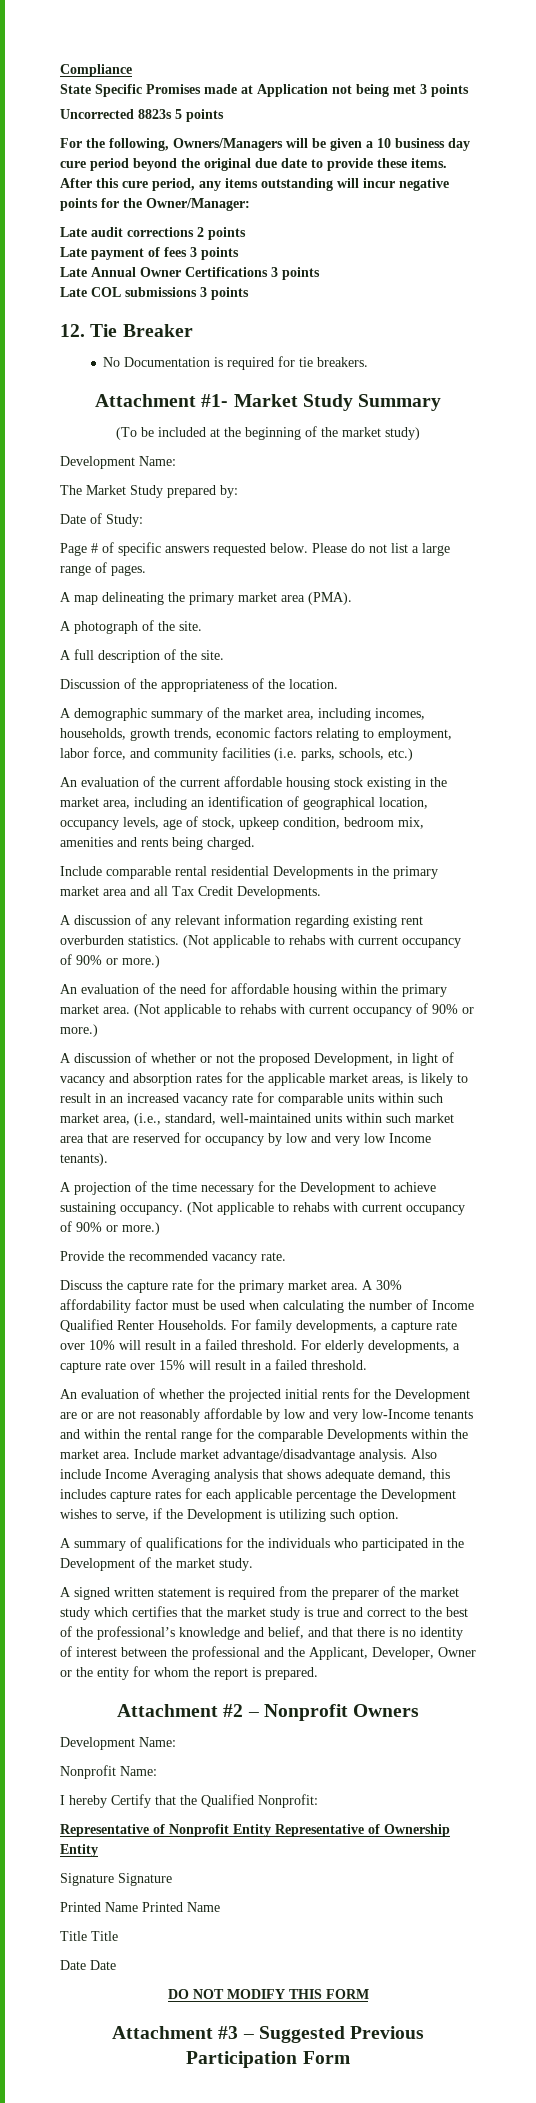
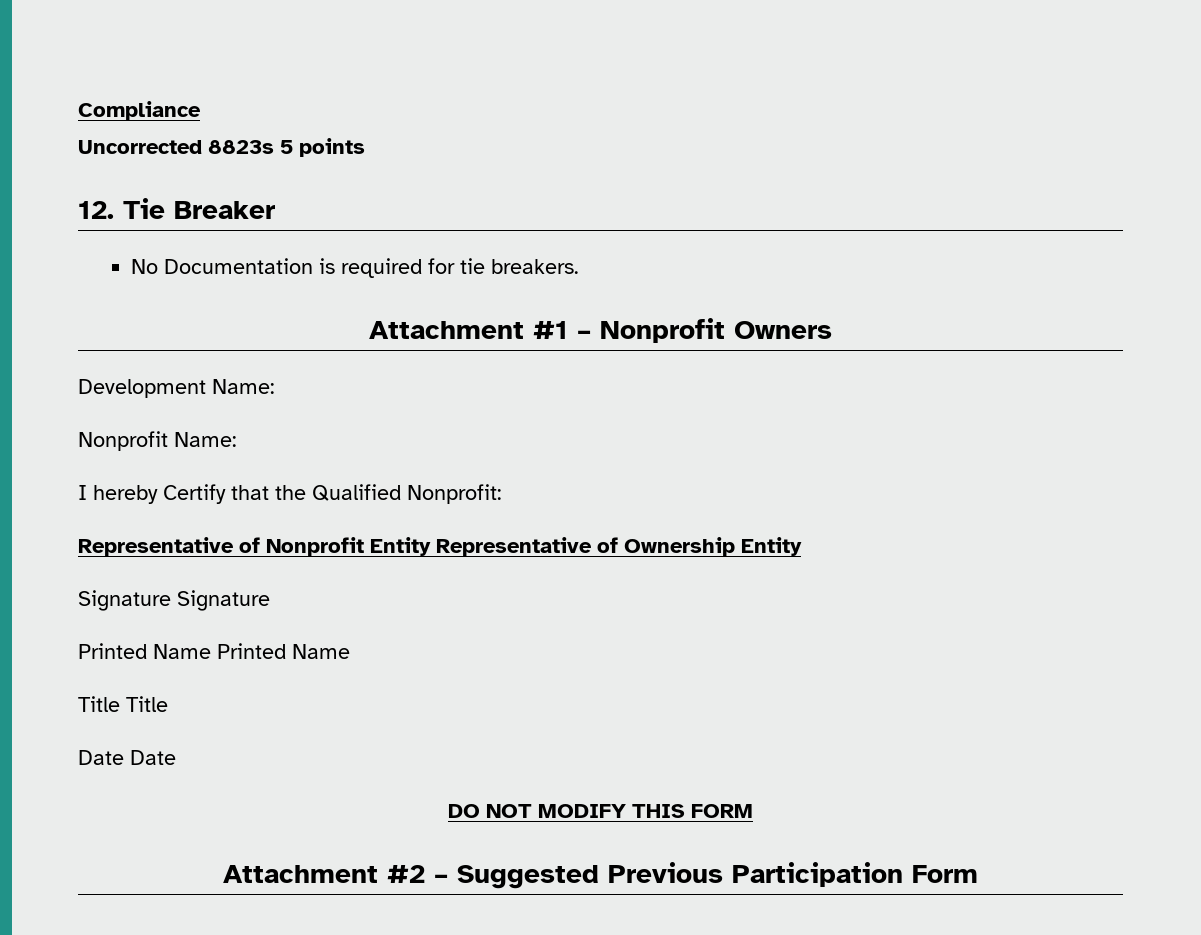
[60,84,469,97] [60,109,224,122] [60,138,470,151] [60,158,447,171] [60,178,449,191] [60,198,250,211] [60,227,246,240] [60,247,239,260] [60,267,320,280] [60,287,207,297] State Specific Promises made at Application not being met 3 points // Uncorrected 8823s 5 points // For the following, Owners/Managers will be given a 10 business day cure period beyond the original due date to provide these items. After this cure period, any items outstanding will incur negative points for the Owner/Manager: // Late audit corrections 2 points // Late payment of fees 3 points // Late Annual Owner Certifications 3 points // Late COL submissions 3 -> [78,140,293,154] Uncorrected 8823s 5
[201,394,442,411] [116,426,420,440] [60,456,176,469] [60,485,238,498] [60,513,143,527] [60,542,450,556] [60,562,146,576] [60,592,352,605] [60,620,202,634] [60,649,224,663] [60,678,338,692] [60,707,425,721] [60,727,452,741] [60,747,413,761] [60,776,447,790] [60,796,428,810] [60,816,424,830] [60,837,255,850] [60,866,438,879] [60,886,321,899] [60,914,423,928] [60,935,461,948] [60,954,160,968] [60,983,447,997] [60,1003,474,1017] [60,1024,98,1037] [60,1052,454,1066] [60,1072,468,1086] [60,1092,443,1106] [60,1113,454,1126] [60,1132,431,1146] [60,1153,108,1166] [60,1181,436,1195] [60,1202,465,1215] [60,1221,160,1235] [60,1251,286,1264] [60,1279,402,1293] [60,1299,474,1313] [60,1319,457,1333] [60,1339,460,1353] [60,1359,367,1373] [60,1388,470,1402] [60,1408,473,1422] [60,1428,468,1442] [60,1449,437,1462] [60,1469,450,1482] [60,1488,456,1502] [60,1508,399,1522] [60,1537,464,1551] [60,1557,253,1571] [60,1586,459,1600] [60,1606,468,1620] [60,1626,463,1640] [60,1646,476,1660] [60,1666,318,1680] [116,1704,244,1717] #1- Market Study Summary // (To be included at the beginning of the market study) // Development Name: // The Market Study prepared by: // Date of Study: // Page # of specific answers requested below. Please do not list a large range of pages. // A map delineating the primary market area (PMA). // A photograph of the site. // A full description of the site. // Discussion of the appropriateness of the location. // A demographic summary of the market area, including incomes, households, growth trends, economic factors relating to employment, labor force, and community facilities (i.e. parks, schools, etc.) // An evaluation of the current affordable housing stock existing in the market area, including an identification of geographical location, occupancy levels, age of stock, upkeep condition, bedroom mix, amenities and rents being charged. // Include comparable rental residential Developments in the primary market area and all Tax Credit Developments. // A discussion of any relevant information regarding existing rent overburden statistics. (Not applicable to rehabs with current occupancy of 90% or more.) // An evaluation of the need for affordable housing within the primary market area. (Not applicable to rehabs with current occupancy of 90% or more.) // A discussion of whether or not the proposed Development, in light of vacancy and absorption rates for the applicable market areas, is likely to result in an increased vacancy rate for comparable units within such market area, (i.e., standard, well-maintained units within such market area that are reserved for occupancy by low and very low Income tenants). // A projection of the time necessary for the Development to achieve sustaining occupancy. (Not applicable to rehabs with current occupancy of 90% or more.) // Provide the recommended vacancy rate. // Discuss the capture rate for the primary market area. A 30% affordability factor must be used when calculating the number of Income Qualified Renter Households. For family developments, a capture rate over 10% will result in a failed threshold. For elderly developments, a capture rate over 15% will result in a failed threshold. // An evaluation of whether the projected initial rents for the Development are or are not reasonably affordable by low and very low-Income tenants and within the rental range for the comparable Developments within the market area. Include market advantage/disadvantage analysis. Also include Income Averaging analysis that shows adequate demand, this includes capture rates for each applicable percentage the Development wishes to serve, if the Development is utilizing such option. // A summary of qualifications for the individuals who participated in the Development of the market study. // A signed written statement is required from the preparer of the market study which certifies that the market study is true and correct to the best of the professional’s knowledge and belief, and that there is no identity of interest between the professional and the Applicant, Developer, Owner or the entity for whom the report is prepared. // Attachment #2 -> [533,321,568,339] #1
[218,2026,239,2039] #3 -> [387,865,425,883] #2

